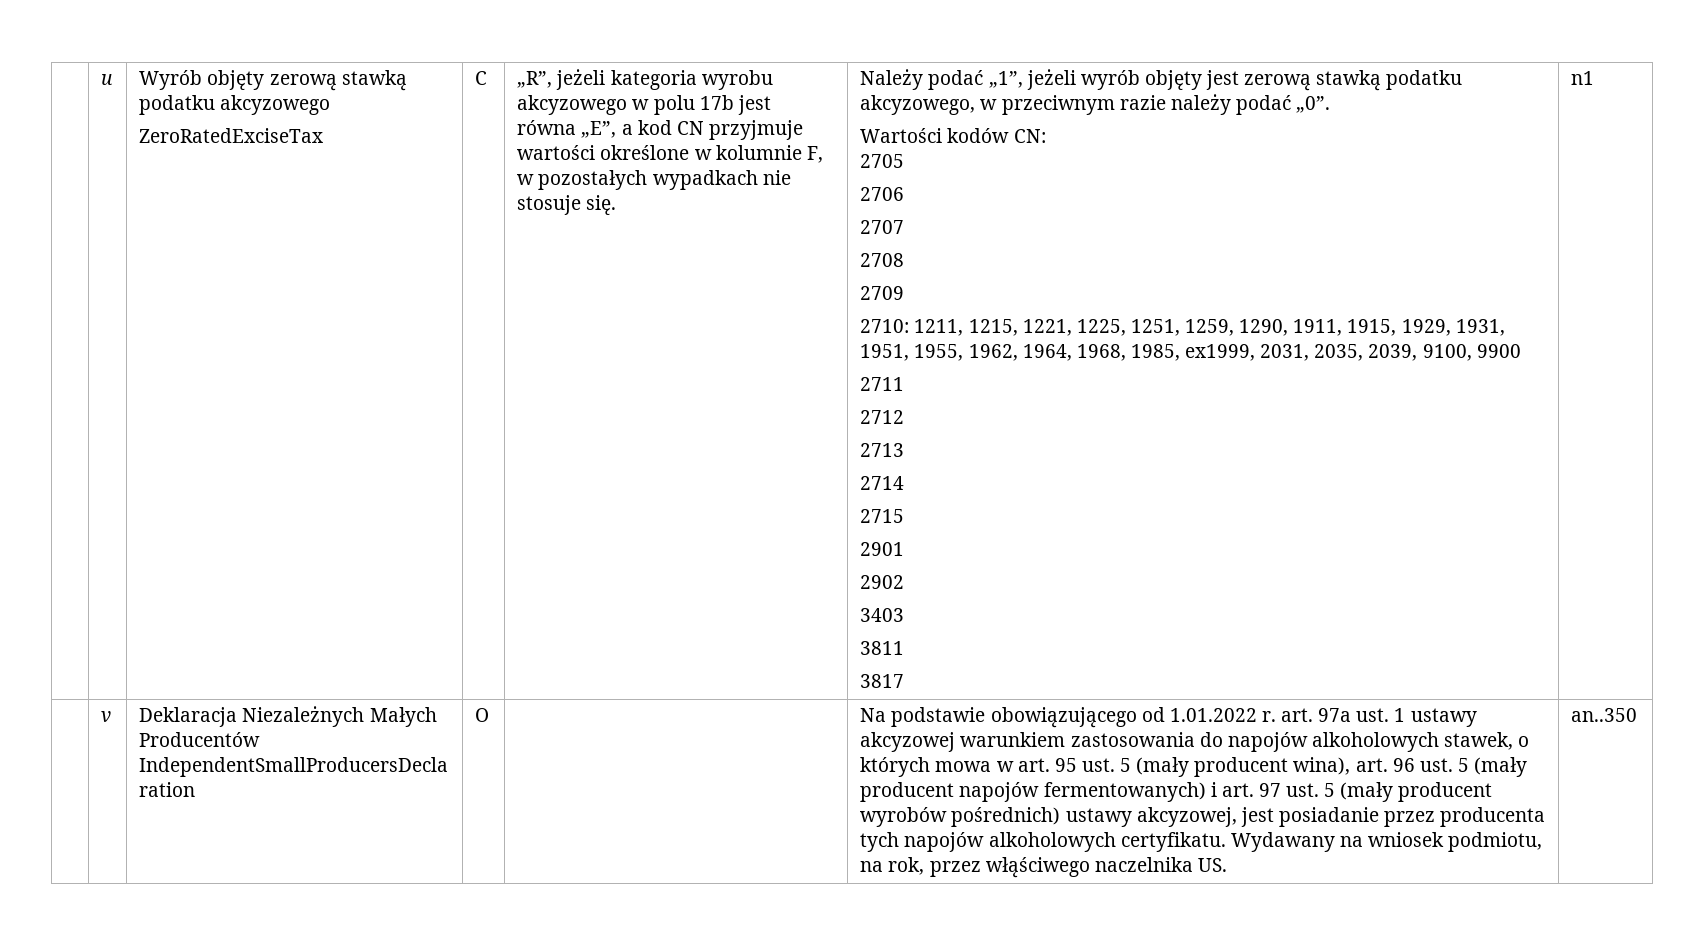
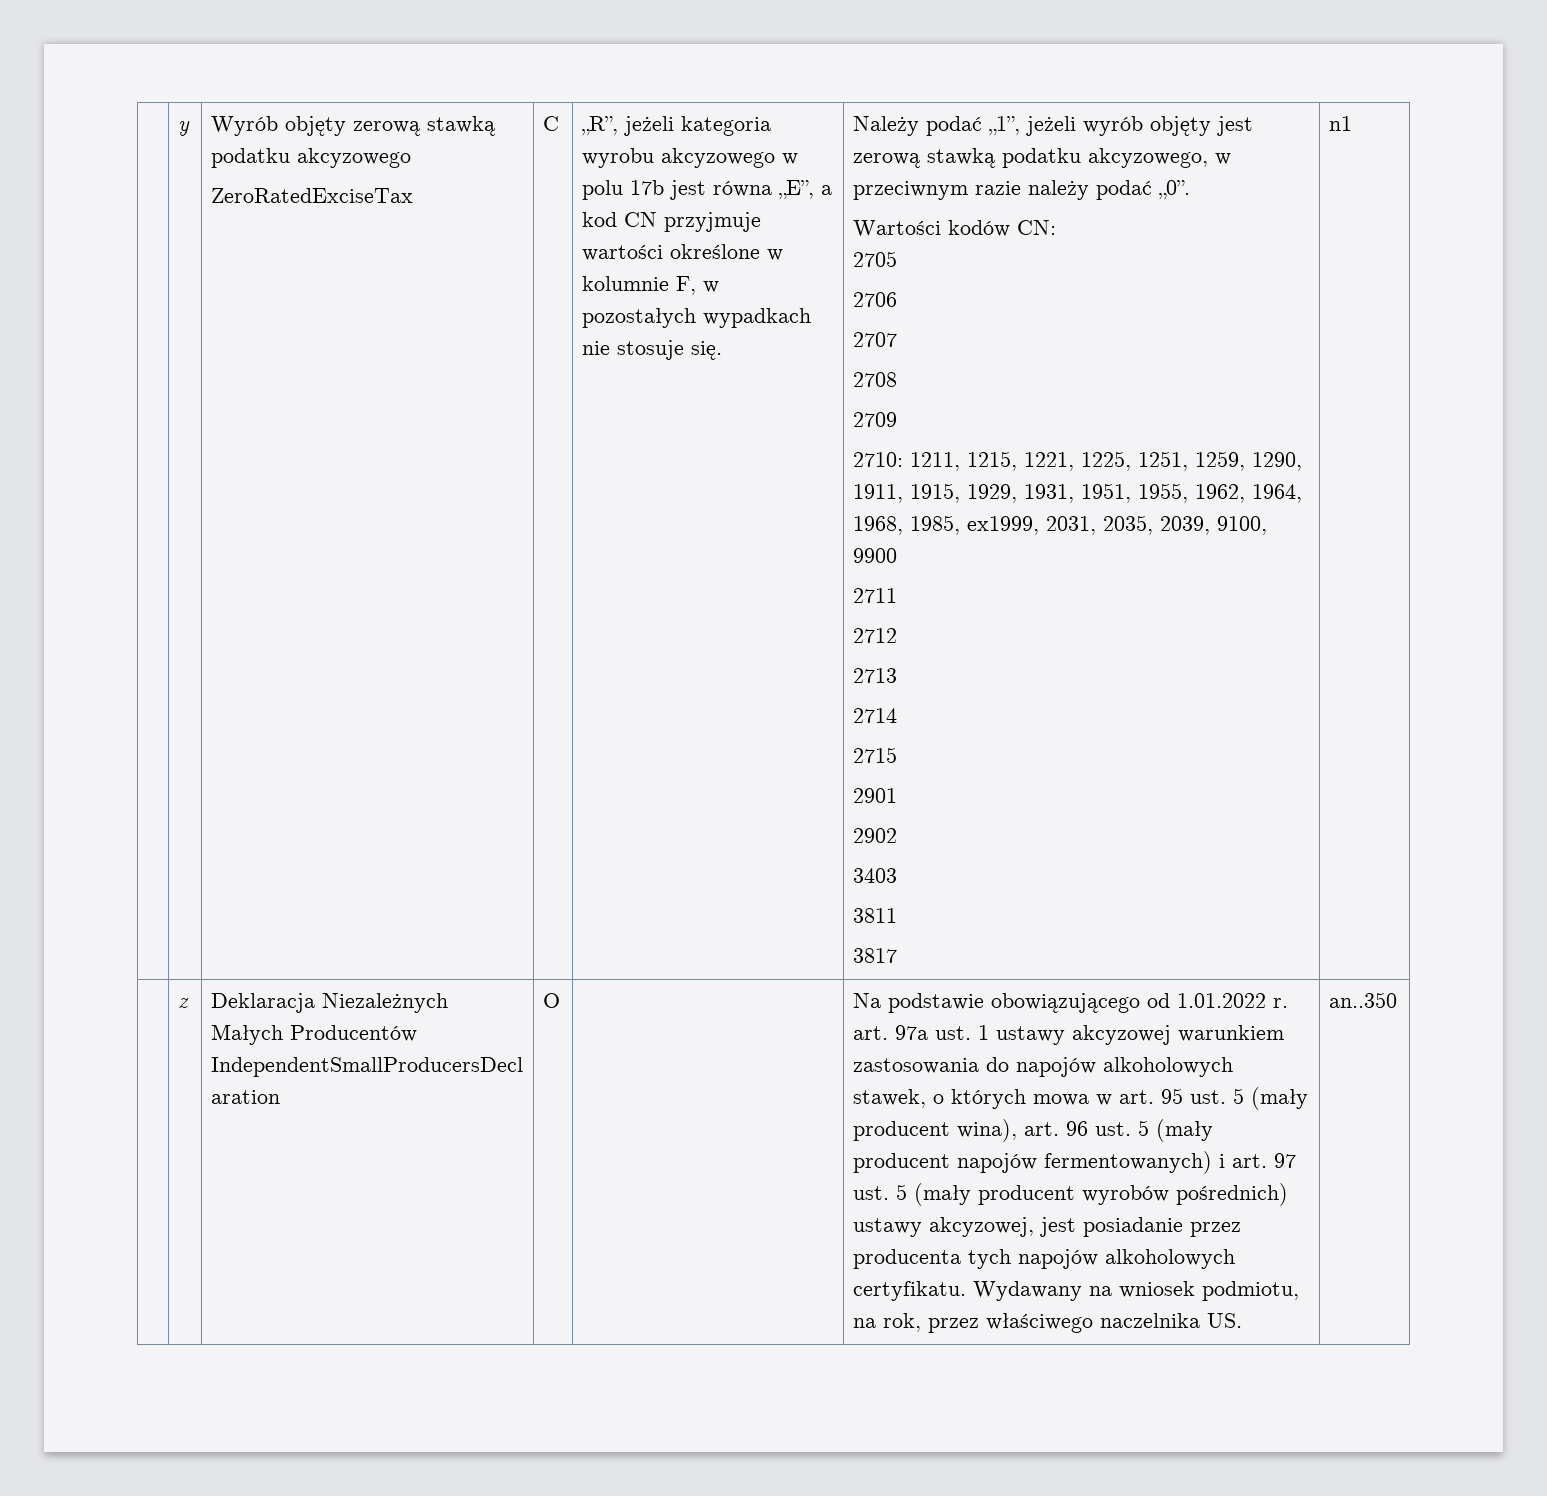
[101,74,114,85] | u -> [178,121,191,136] | y
[101,711,112,722] v -> [178,998,190,1008] z
[985,857,1090,878] włąściwego -> [986,1313,1094,1333] właściwego

